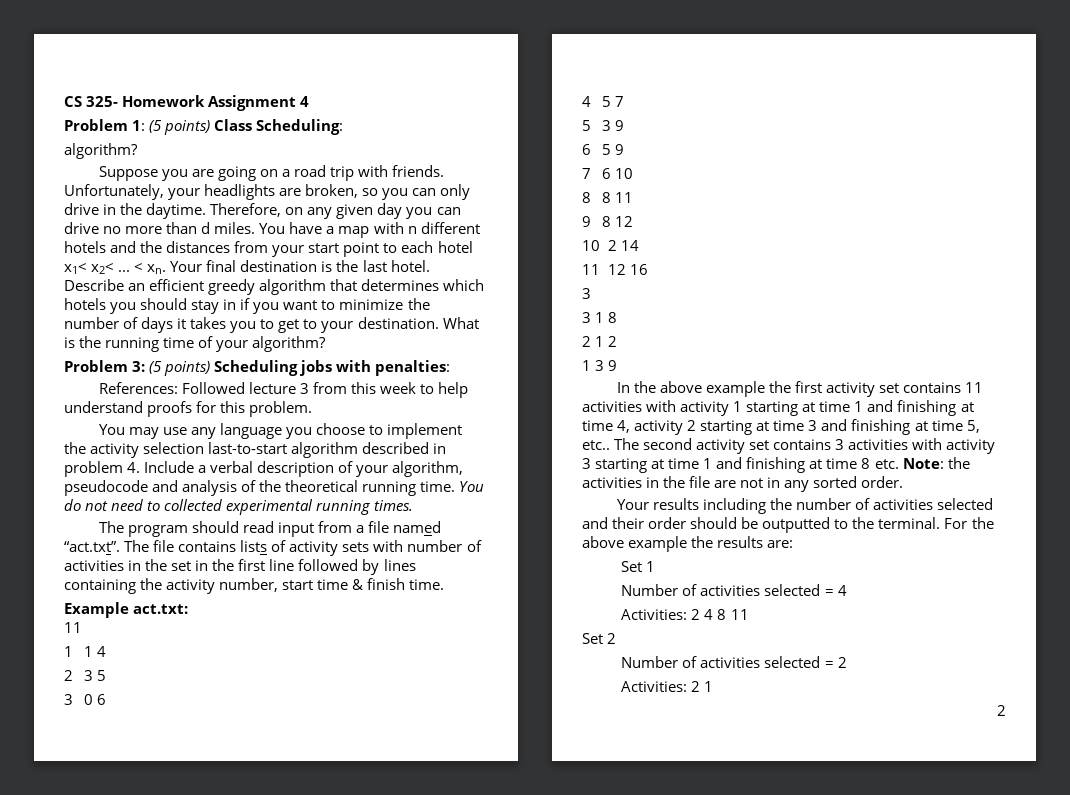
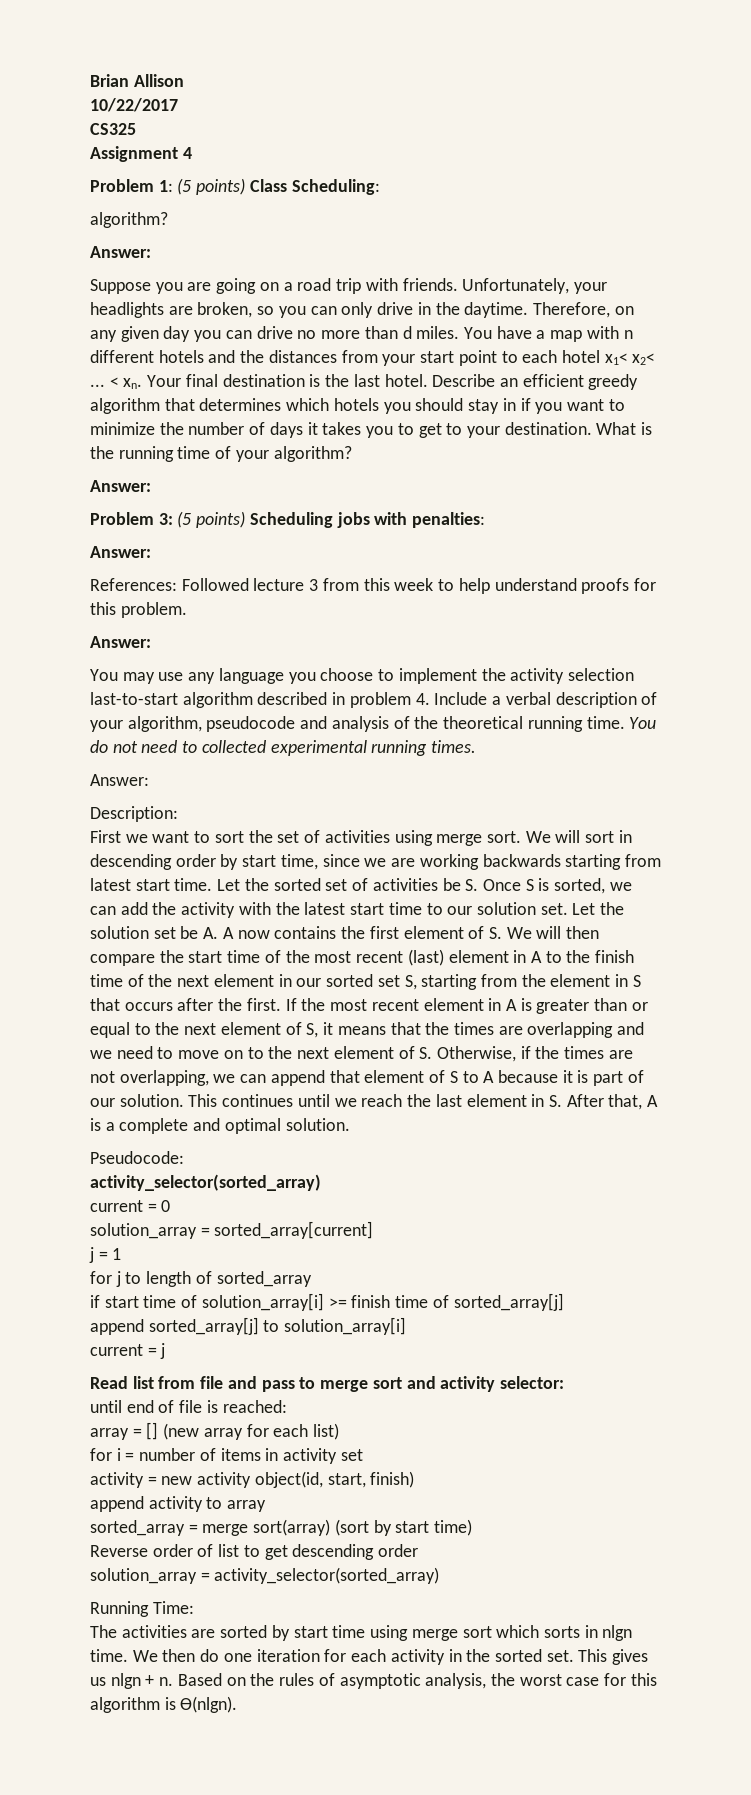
[64,95,206,107] CS 325- Homework -> [90,74,184,87] [90,98,178,112] [90,123,136,135] Brian Allison // 10/22/2017 // CS325 //
(138, 151) none -> [90,246,151,258] // Answer:
(327, 344) none -> [90,480,151,492] // Answer:
(451, 368) none -> [90,546,151,558] // Answer:
(313, 409) none -> [90,636,151,648] // Answer:
[98,521,441,537] [64,540,482,556] [64,559,416,575] [64,578,445,594] [64,602,189,618] [64,622,82,633] [64,646,106,657] [64,670,106,681] [64,694,106,705] [582,96,624,107] [582,120,624,131] [582,144,624,155] [582,168,633,179] [582,192,633,203] [582,216,633,227] [582,240,639,251] [582,264,648,275] [582,288,591,299] [582,312,618,323] [582,336,618,347] [582,360,618,371] [616,381,984,397] [582,400,974,416] [582,419,980,435] [582,438,996,454] [582,457,970,473] [582,476,904,492] [616,498,993,514] [582,517,994,533] [582,536,794,552] [621,561,656,572] [621,584,847,596] [621,609,749,620] [582,633,617,644] [621,656,847,668] [621,681,714,692] [997,705,1006,716] The program should read input from a file named “act.txt”. The file contains lists of activity sets with number of activities in the set in the first line followed by lines containing the activity number, start time & finish time. // Example act.txt: // 11 // 1 1 4 // 2 3 5 // 3 0 6 // 4 5 7 // 5 3 9 // 6 5 9 // 7 6 10 // 8 8 11 // 9 8 12 // 10 2 14 // 11 12 16 // 3 // 3 1 8 // 2 1 2 // 1 3 9 // In the above example the first activity set contains 11 activities with activity 1 starting at time 1 and finishing at time 4, activity 2 starting at time 3 and finishing at time 5, etc.. The second activity set contains 3 activities with activity 3 starting at time 1 and finishing at time 8 etc. Note: the activities in the file are not in any sorted order. // Your results including the number of activities selected and their order should be outputted to the terminal. For the above example the results are: // Set 1 // Number of activities selected = 4 // Activities: 2 4 8 11 // Set 2 // Number of activities selected = 2 // Activities: 2 1 // 2 -> [90,774,149,786] [90,806,178,822] [90,830,632,846] [90,854,661,870] [90,878,632,894] [90,902,625,918] [90,926,600,939] [90,949,635,966] [90,974,641,990] [90,998,648,1014] [90,1022,645,1038] [90,1046,633,1062] [90,1070,644,1086] [90,1094,659,1110] [90,1118,350,1134] [90,1151,184,1164] [90,1174,321,1191] [90,1200,171,1212] [90,1221,374,1239] [89,1247,122,1263] [90,1271,312,1287] [90,1293,564,1311] [90,1317,407,1335] [90,1343,166,1359] [90,1376,564,1392] [90,1400,287,1413] [90,1422,340,1440] [90,1448,363,1464] [90,1471,415,1488] [90,1496,267,1512] [90,1519,473,1536] [90,1544,419,1560] [90,1567,440,1584] [90,1601,194,1617] [90,1625,633,1641] [90,1649,649,1665] [90,1673,657,1689] [90,1696,238,1713] Answer: // Description: // First we want to sort the set of activities using merge sort. We will sort in descending order by start time, since we are working backwards starting from latest start time. Let the sorted set of activities be S. Once S is sorted, we can add the activity with the latest start time to our solution set. Let the solution set be A. A now contains the first element of S. We will then compare the start time of the most recent (last) element in A to the finish time of the next element in our sorted set S, starting from the element in S that occurs after the first. If the most recent element in A is greater than or equal to the next element of S, it means that the times are overlapping and we need to move on to the next element of S. Otherwise, if the times are not overlapping, we can append that element of S to A because it is part of our solution. This continues until we reach the last element in S. After that, A is a complete and optimal solution. // Pseudocode: // activity_selector(sorted_array) // current = 0 // solution_array = sorted_array[current] // j = 1 // for j to length of sorted_array // if start time of solution_array[i] >= finish time of sorted_array[j] // append sorted_array[j] to solution_array[i] // current = j // Read list from file and pass to merge sort and activity selector: // until end of file is reached: // array = [] (new array for each list) // for i = number of items in activity set // activity = new activity object(id, start, finish) // append activity to array // sorted_array = merge sort(array) (sort by start time) // Reverse order of list to get descending order // solution_array = activity_selector(sorted_array) // Running Time: // The activities are sorted by start time using merge sort which sorts in nlgn time. We then do one iteration for each activity in the sorted set. This gives us nlgn + n. Based on the rules of asymptotic analysis, the worst case for this algorithm is ϴ(nlgn).

